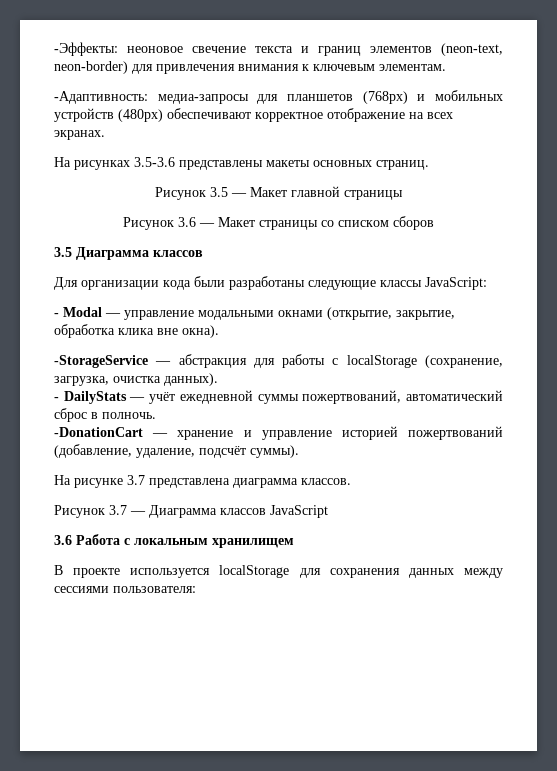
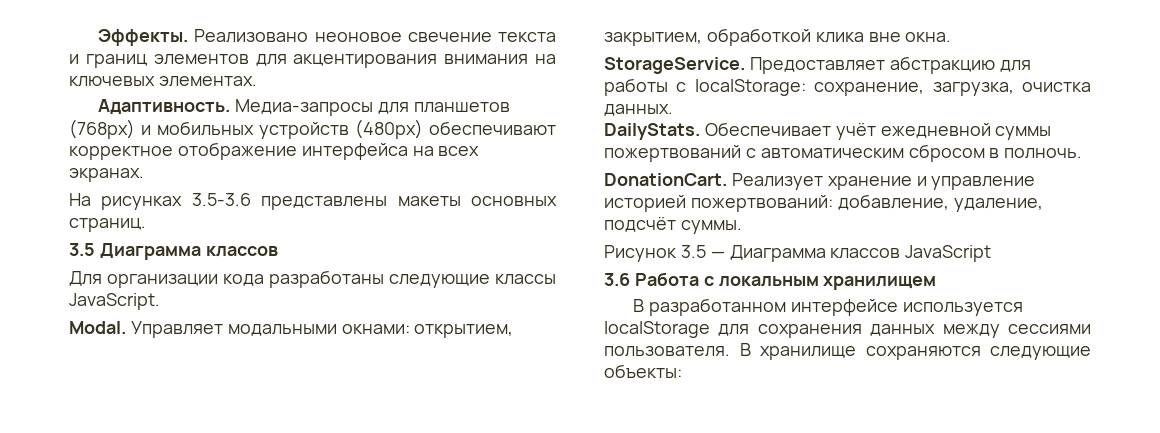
[54,42,118,56] -Эффекты: -> [98,29,309,46] Эффекты. Реализовано
[441,43,503,56] [54,61,446,74] [54,91,249,104] (neon-text, neon-border) для привлечения внимания к ключевым элементам. // -Адаптивность: медиа-запросы -> [255,54,556,68] [69,76,257,87] [98,99,373,116] для акцентирования внимания на ключевых элементах. // Адаптивность. Медиа-запросы
(405, 115) none -> [301,143,408,160] интерфейса
[155,186,403,200] [123,216,434,230] // Рисунок 3.5 — Макет главной страницы // Рисунок 3.6 — Макет страницы со списком сборов -> (146, 225) none
[194,276,225,287] были -> (264, 280) none
[425,277,487,290] [54,307,455,320] [54,324,219,338] [54,354,503,368] [54,373,218,386] [54,390,503,404] [54,408,87,422] JavaScript: // - Modal — управление модальными окнами (открытие, закрытие, обработка клика вне окна). // -StorageService — абстракция для работы с localStorage (сохранение, загрузка, очистка данных). // - DailyStats — учёт ежедневной суммы пожертвований, автоматический сброс -> [69,293,160,310] [69,321,514,338] [604,28,952,46] [604,56,1031,74] [604,78,1091,96] [604,104,673,116] [604,122,1052,140] [604,144,985,162] JavaScript. // Modal. Управляет модальными окнами: открытием, закрытием, обработкой клика вне окна. // StorageService. Предоставляет абстракцию для работы с localStorage: сохранение, загрузка, очистка данных. // DailyStats. Обеспечивает учёт ежедневной суммы пожертвований с автоматическим сбросом
[54,427,169,437] -DonationCart — -> [604,173,823,190] DonationCart. Реализует
[408,426,503,440] [54,444,299,458] [54,475,351,488] [54,505,127,518] пожертвований (добавление, удаление, подсчёт суммы). // На рисунке 3.7 представлена диаграмма классов. // Рисунок 3.7 -> [690,194,1043,212] [604,217,742,234] [604,245,706,262] пожертвований: добавление, удаление, подсчёт суммы. // Рисунок 3.5
[73,568,121,578] проекте -> [648,298,898,316] разработанном интерфейсе
[113,586,196,593] пользователя: -> [604,343,1091,360] [604,364,682,378] пользователя. В хранилище сохраняются следующие объекты:

